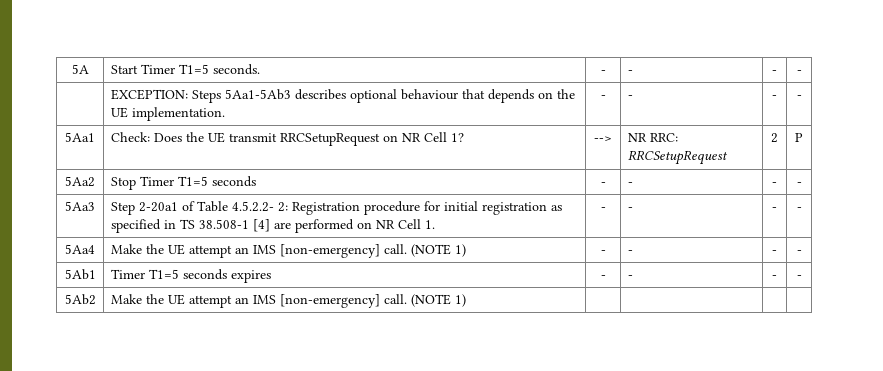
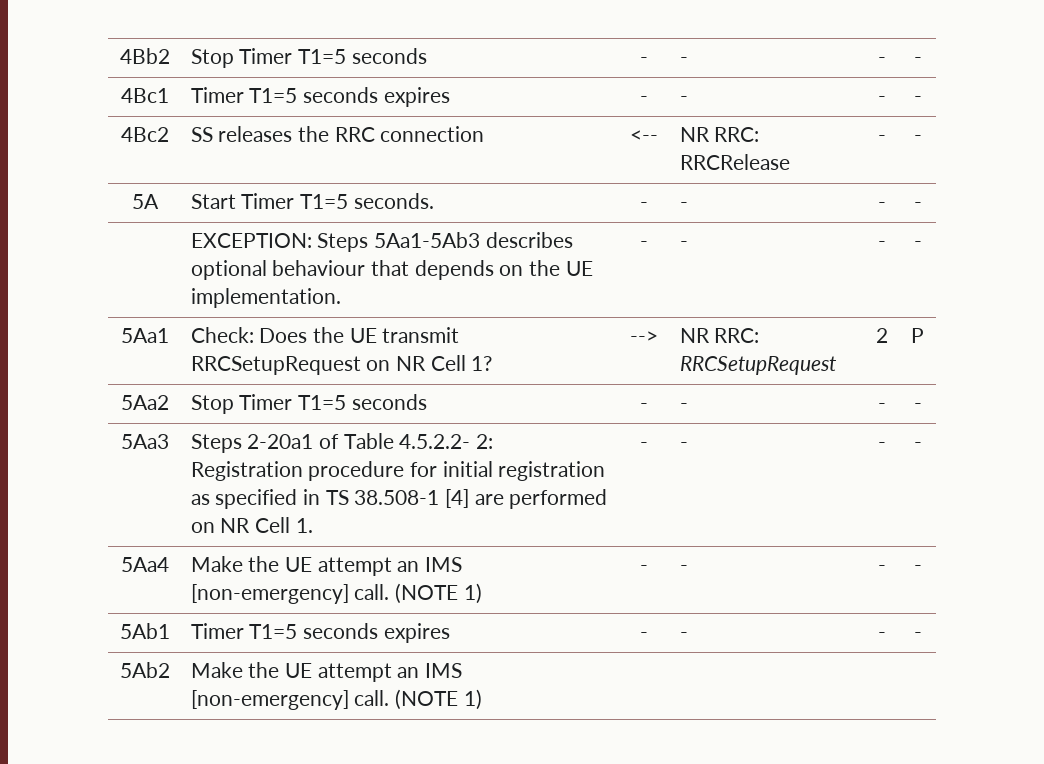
(71, 69) none -> [119,48,170,64] [190,48,427,68] [640,57,648,64] [679,57,688,64] [878,57,886,64] [913,57,922,64] [120,88,169,103] [190,87,450,107] [640,96,648,103] [679,96,688,103] [878,96,886,103] [913,96,922,103] [120,127,169,142] [190,126,485,142] [630,130,658,142] [679,127,760,142] [679,154,790,170] [878,135,886,142] [913,135,922,142] 4Bb2 | Stop Timer T1=5 seconds | - | - | - | - // 4Bc1 | Timer T1=5 seconds expires | - | - | - | - // 4Bc2 | SS releases the RRC connection | <-- | NR RRC: RRCRelease | - | - //
[110,202,135,215] Step -> [190,434,242,453] Steps

